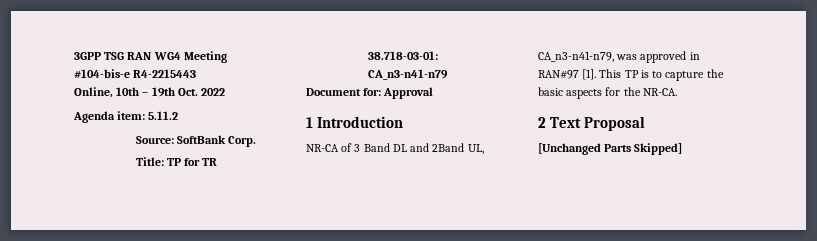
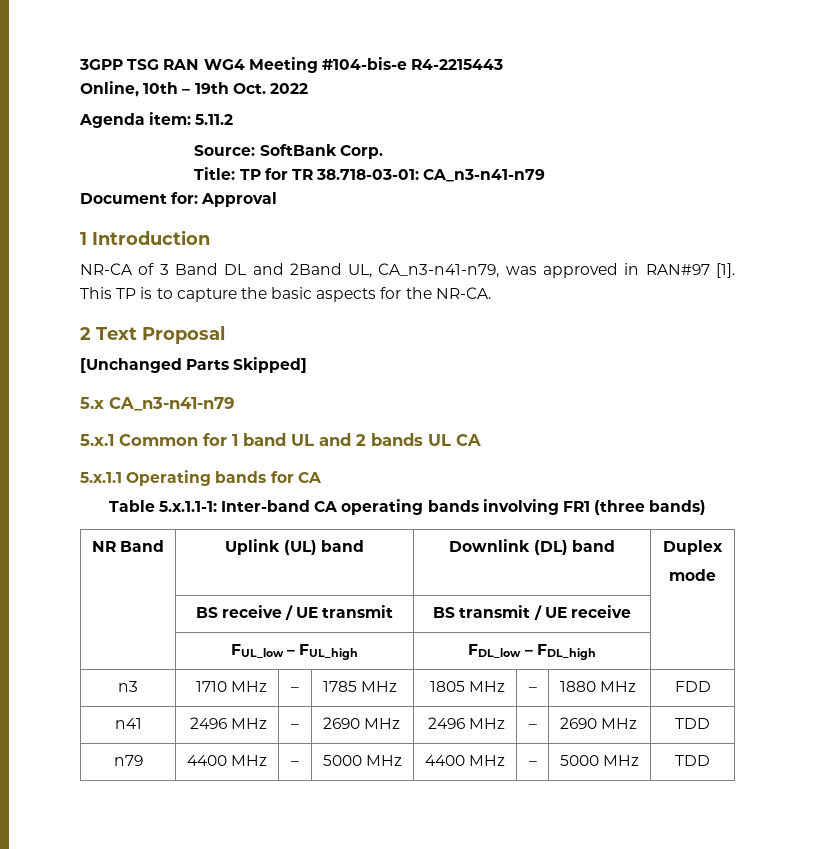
(683, 149) none -> [80,397,235,411] [80,433,481,446] [80,470,322,486] [108,499,707,515] [91,540,165,552] [225,539,364,555] [449,539,615,555] [663,540,723,555] [669,569,716,581] [195,605,394,620] [433,605,631,620] [230,644,359,660] [468,644,596,660] [118,681,138,692] [196,681,268,692] [291,687,299,692] [322,681,397,692] [430,681,506,692] [528,687,537,692] [559,681,636,692] [674,681,711,692] [114,718,142,729] [190,717,268,729] [291,724,299,729] [322,717,400,729] [428,717,506,729] [528,724,537,729] [559,717,637,729] [675,718,710,729] [113,755,143,766] [187,755,268,766] [291,761,299,766] [322,755,402,766] [425,755,506,766] [528,761,537,766] [559,755,639,766] [675,755,710,766] // 5.x CA_n3-n41-n79 // 5.x.1 Common for 1 band UL and 2 bands UL CA // 5.x.1.1 Operating bands for CA // Table 5.x.1.1-1: Inter-band CA operating bands involving FR1 (three bands) // NR Band | Uplink (UL) band | Downlink (DL) band | Duplex // mode // | BS receive / UE transmit | BS transmit / UE receive | // | FUL_low – FUL_high | FDL_low – FDL_high | // n3 | 1710 MHz | – | 1785 MHz | 1805 MHz | – | 1880 MHz | FDD // n41 | 2496 MHz | – | 2690 MHz | 2496 MHz | – | 2690 MHz | TDD // n79 | 4400 MHz | – | 5000 MHz | 4400 MHz | – | 5000 MHz | TDD

